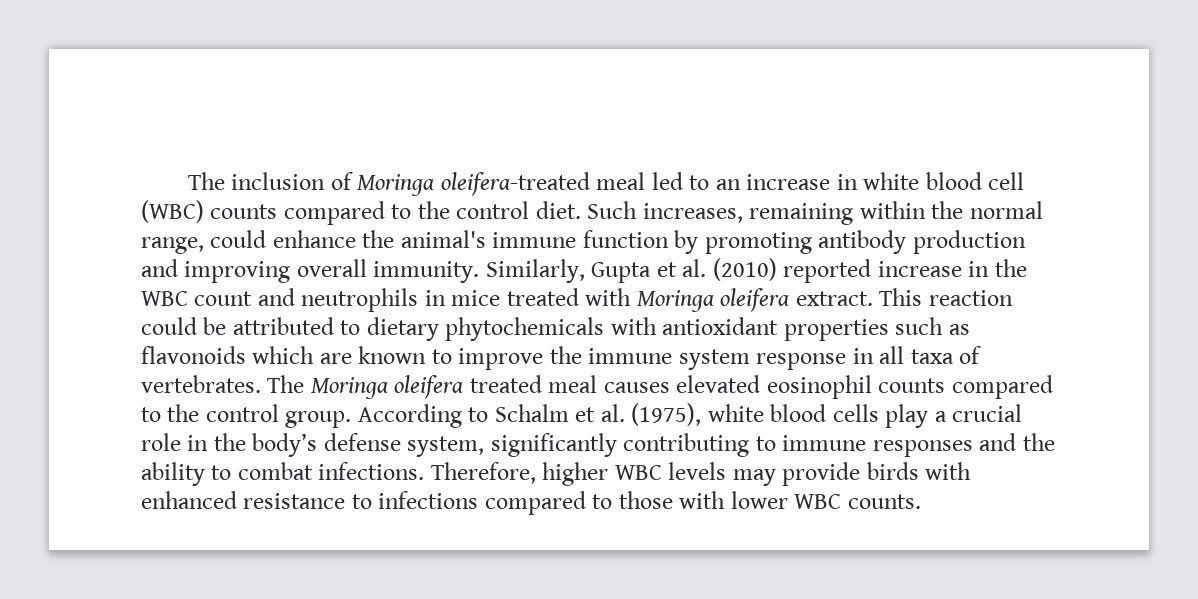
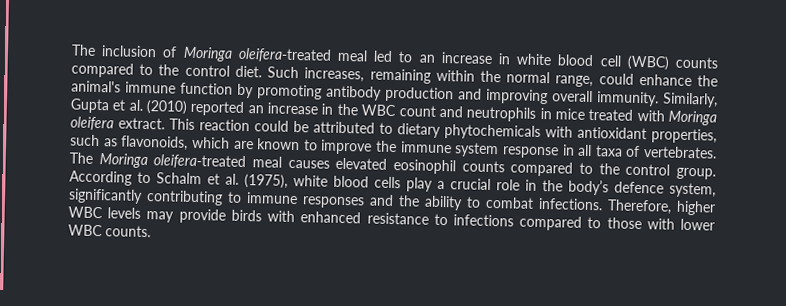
(872, 271) none -> [247,105,264,114] an
[783,319,889,341] properties -> [651,128,717,144] properties,
[141,346,246,364] flavonoids -> [121,135,189,151] flavonoids,
[394,375,542,399] oleifera treated -> [153,154,247,170] oleifera-treated
[323,433,401,451] defense -> [614,181,664,194] defence

